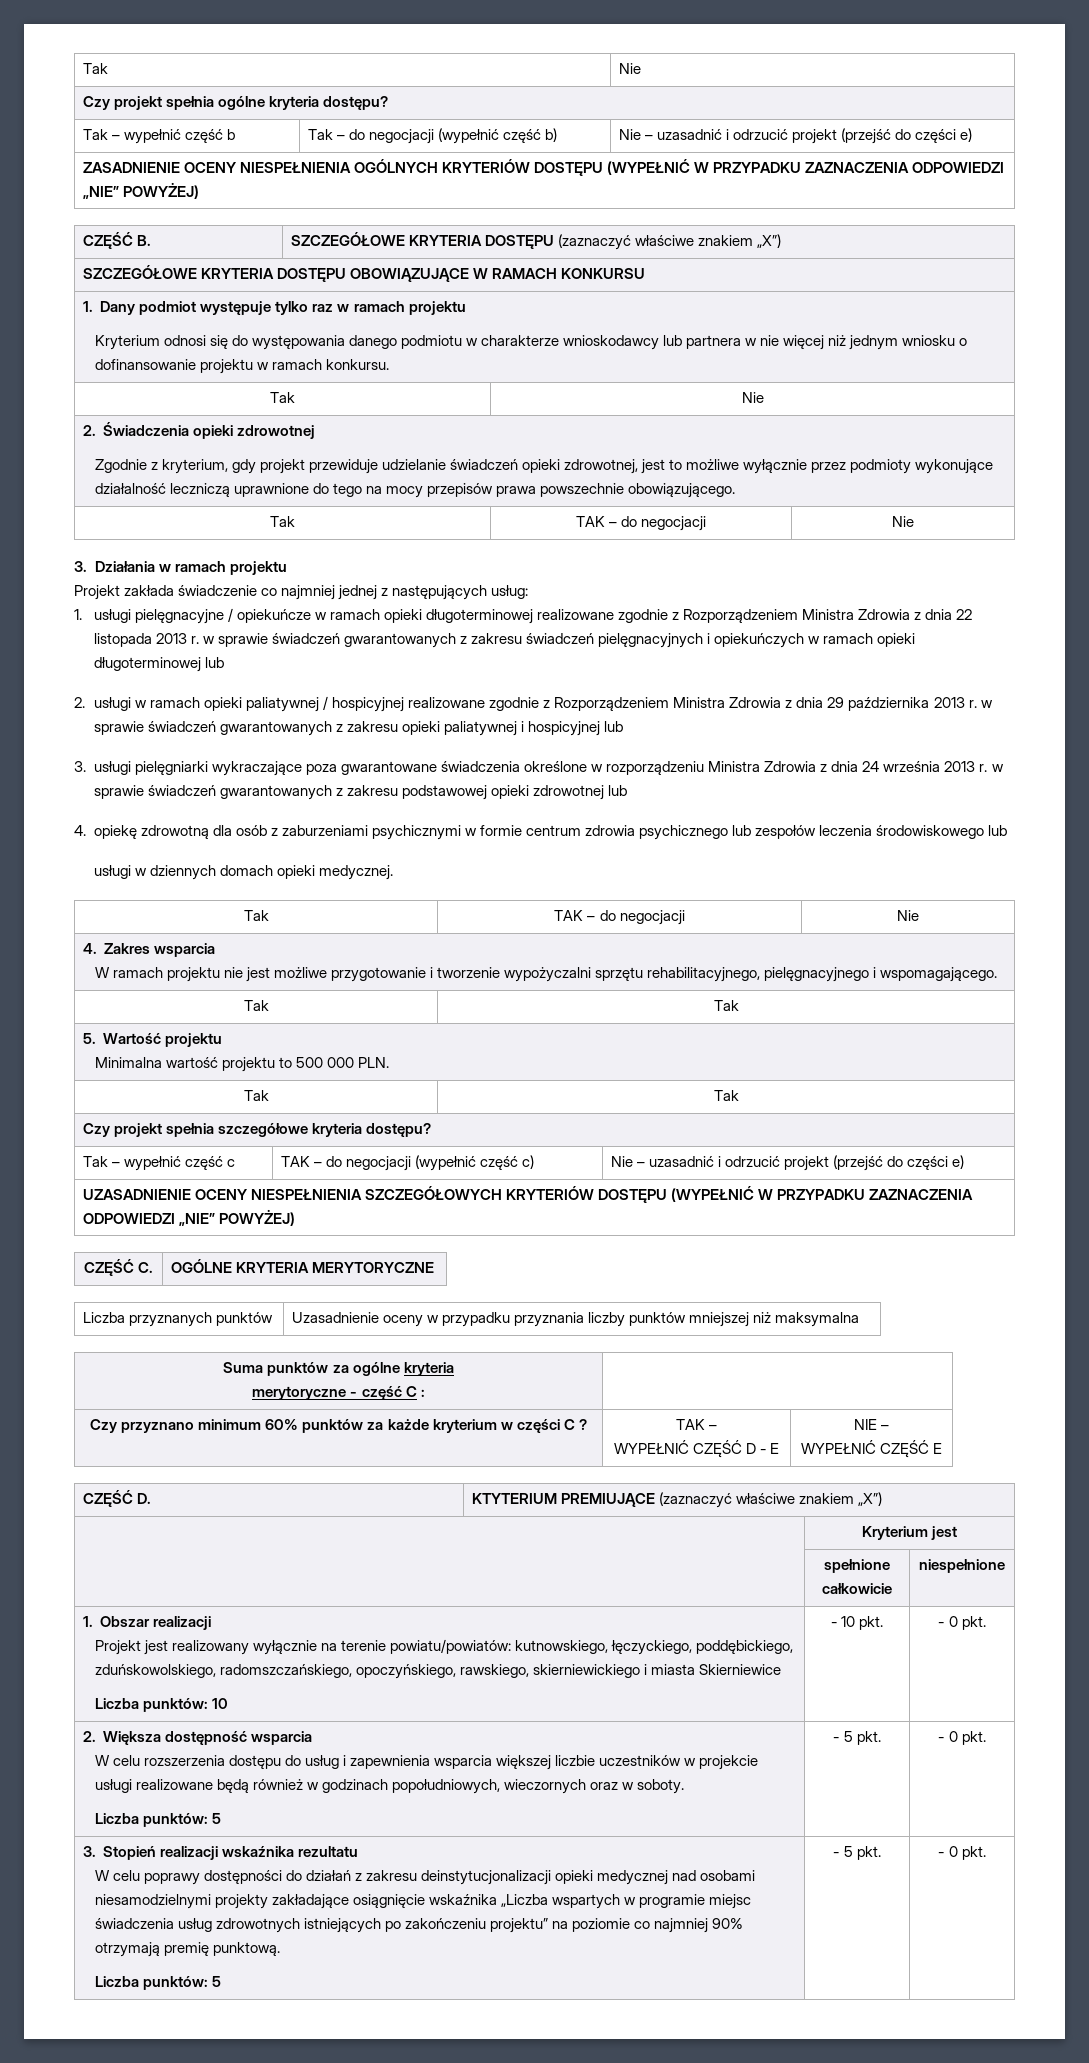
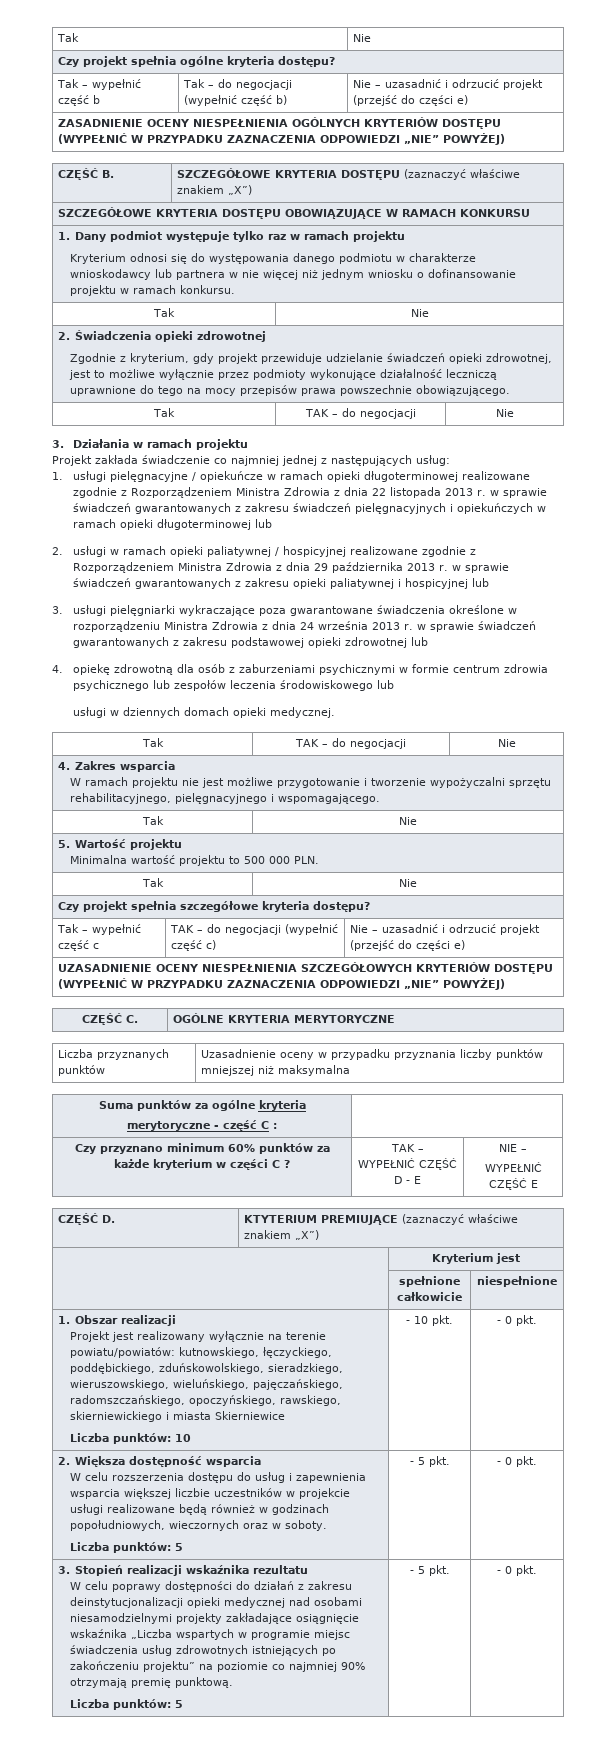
[713,1000,739,1011] Tak -> [399,817,417,825] Nie
[713,1090,739,1101] Tak -> [399,879,417,887] Nie
(216, 1671) none -> [267,1363,343,1374] [69,1379,343,1390] sieradzkiego, wieruszowskiego, wieluńskiego, pajęczańskiego,

